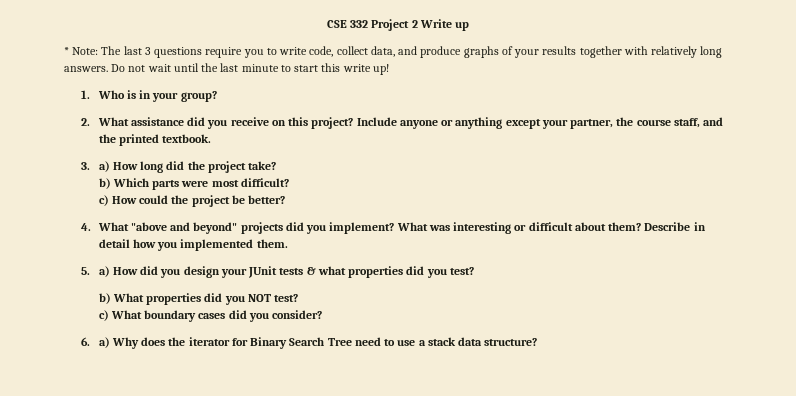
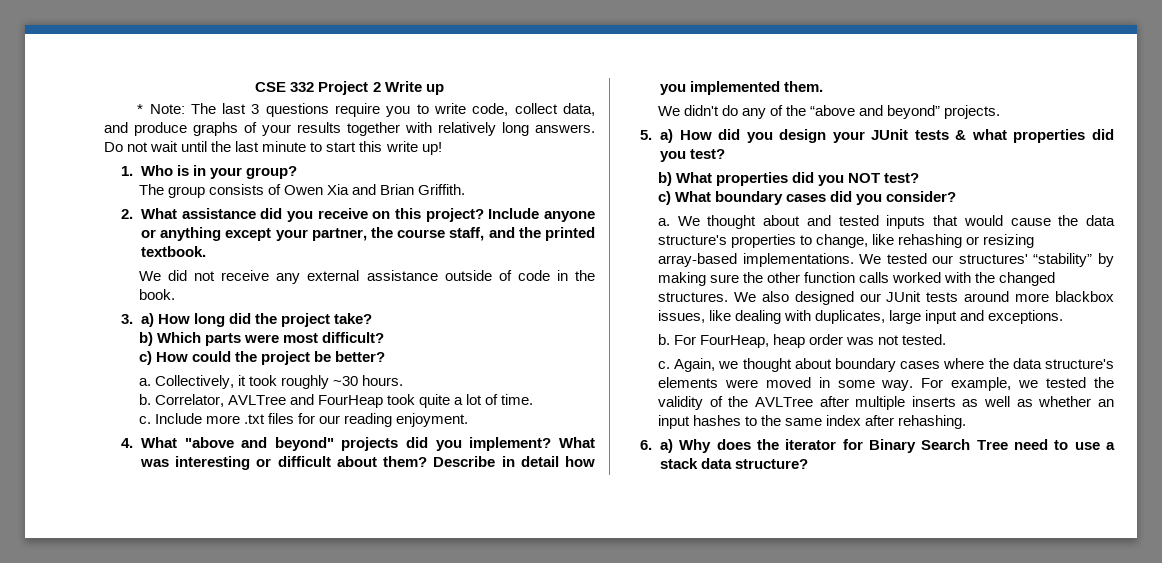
(217, 96) none -> [138,184,466,198] // The group consists of Owen Xia and Brian Griffith.
(212, 138) none -> [138,270,595,284] [138,289,175,300] // We did not receive any external assistance outside of code in the book.
(286, 199) none -> [138,375,404,389] [138,394,534,408] [138,413,469,427] // a. Collectively, it took roughly ~30 hours. // b. Correlator, AVLTree and FourHeap took quite a lot of time. // c. Include more .txt files for our reading enjoyment.
(288, 243) none -> [657,105,1001,119] // We didn't do any of the “above and beyond” projects.
(323, 314) none -> [657,215,1115,229] [657,234,1035,248] [657,253,1115,267] [657,272,1056,286] [657,291,1114,305] [657,310,1064,324] [657,334,947,348] [657,358,1114,372] [657,377,1114,391] [657,396,1114,410] [657,415,967,429] // a. We thought about and tested inputs that would cause the data structure's properties to change, like rehashing or resizing array-based implementations. We tested our structures' “stability” by making sure the other function calls worked with the changed structures. We also designed our JUnit tests around more blackbox issues, like dealing with duplicates, large input and exceptions. // b. For FourHeap, heap order was not tested. // c. Again, we thought about boundary cases where the data structure's elements were moved in some way. For example, we tested the validity of the AVLTree after multiple inserts as well as whether an input hashes to the same index after rehashing.

